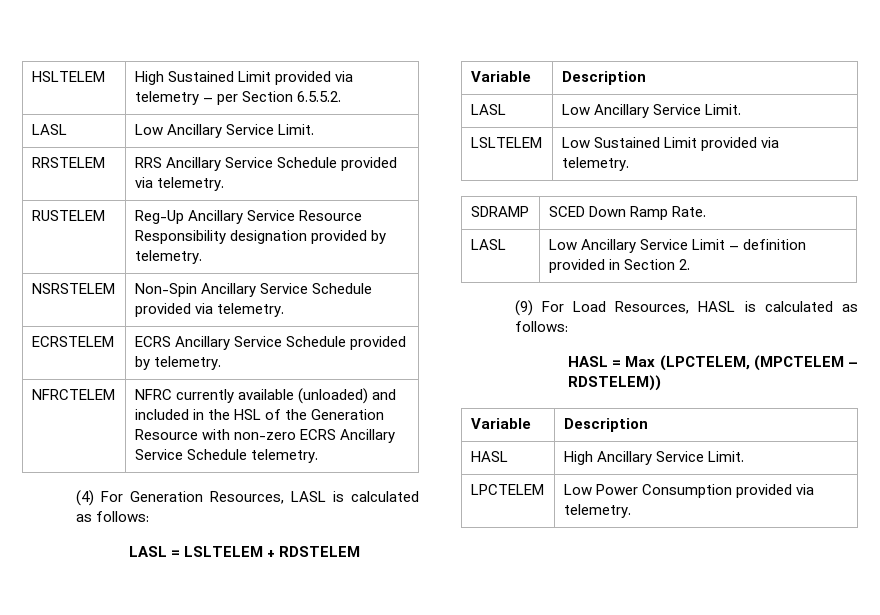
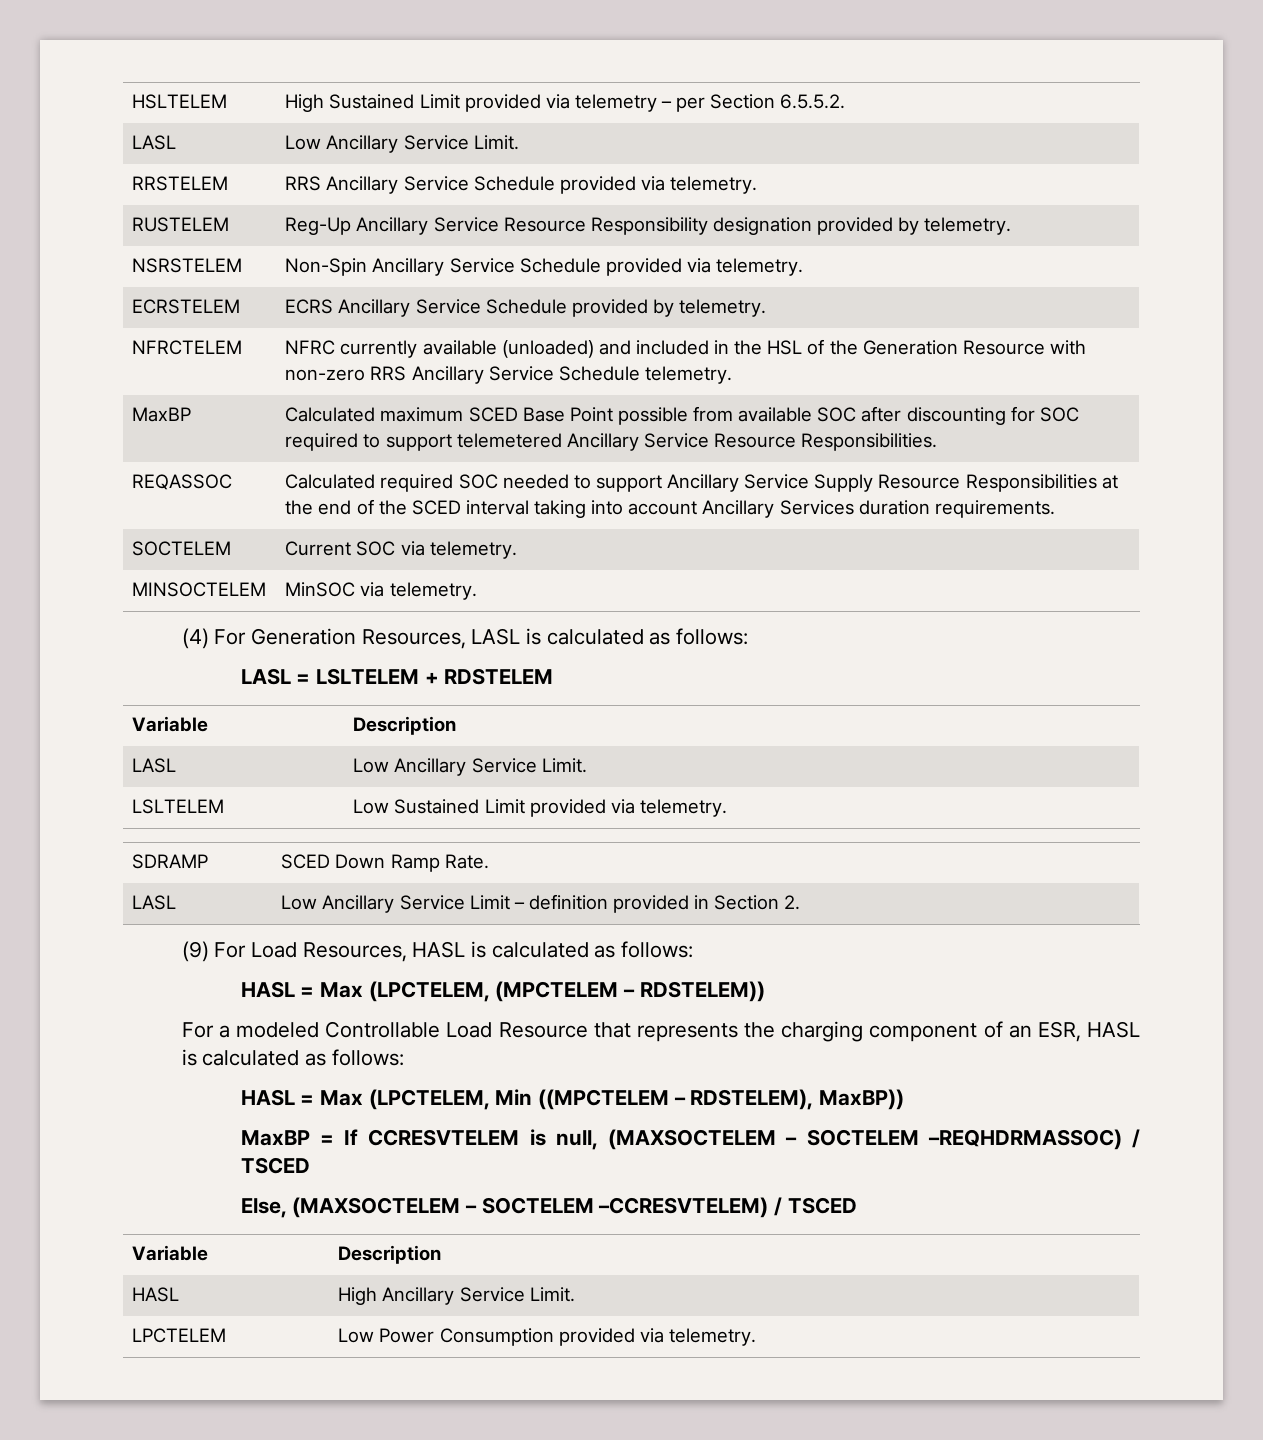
[299,429,336,440] ECRS -> [370,366,407,381] RRS
(318, 456) none -> [132,407,192,422] [285,406,1079,425] [285,433,938,451] [132,474,233,490] [285,474,1118,492] [285,499,1055,518] [132,541,232,556] [285,541,517,559] [132,582,267,597] [285,582,477,600] // MaxBP | Calculated maximum SCED Base Point possible from available SOC after discounting for SOC required to support telemetered Ancillary Service Resource Responsibilities. // REQASSOC | Calculated required SOC needed to support Ancillary Service Supply Resource Responsibilities at the end of the SCED interval taking into account Ancillary Services duration requirements. // SOCTELEM | Current SOC via telemetry. // MINSOCTELEM | MinSOC via telemetry.
(662, 383) none -> [181,1021,1141,1042] [181,1049,404,1066] [240,1089,904,1110] [240,1129,1140,1150] [240,1157,310,1174] [240,1197,857,1218] // For a modeled Controllable Load Resource that represents the charging component of an ESR, HASL is calculated as follows: // HASL = Max (LPCTELEM, Min ((MPCTELEM – RDSTELEM), MaxBP)) // MaxBP = If CCRESVTELEM is null, (MAXSOCTELEM – SOCTELEM –REQHDRMASSOC) / TSCED // Else, (MAXSOCTELEM – SOCTELEM –CCRESVTELEM) / TSCED

